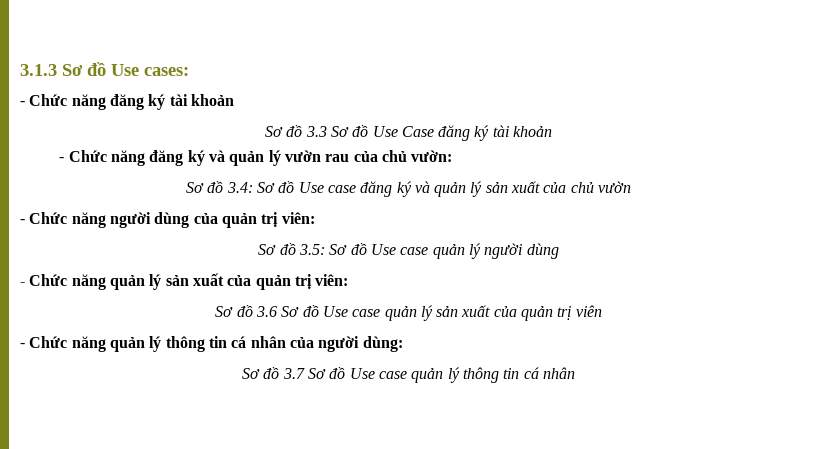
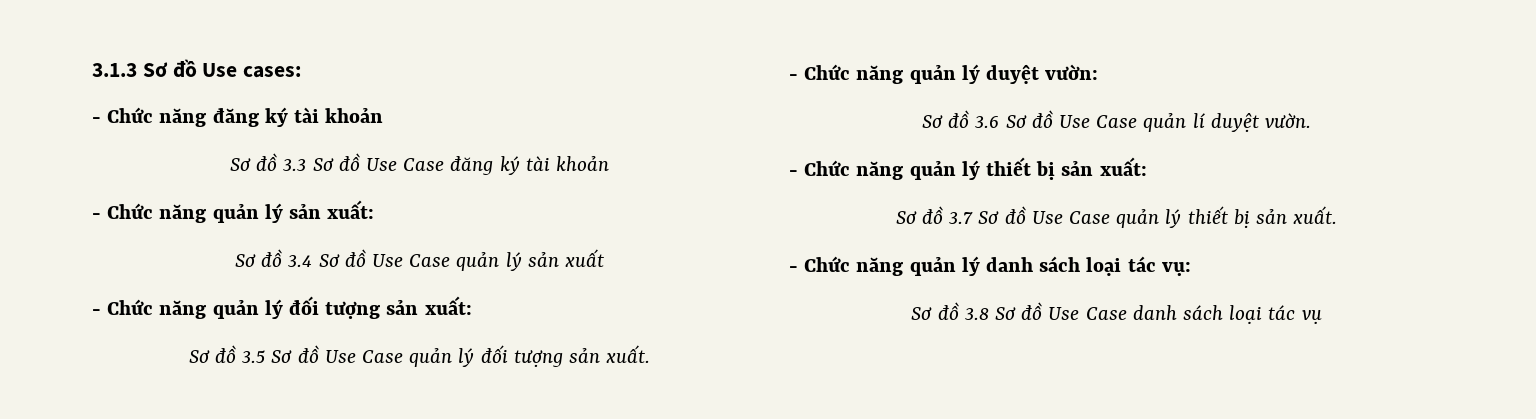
[149,150,453,166] [185,181,632,197] [20,212,315,228] [258,243,559,259] [20,273,349,290] đăng ký và quản lý vườn rau của chủ vườn: // Sơ đồ 3.4: Sơ đồ Use case đăng ký và quản lý sản xuất của chủ vườn // - Chức năng người dùng của quản trị viên: // Sơ đồ 3.5: Sơ đồ Use case quản lý người dùng // - Chức năng quản lý sản xuất của quản trị viên: -> [212,200,375,223] [234,249,605,271] [92,296,472,319] [188,345,651,367] [789,64,1099,84] quản lý sản xuất: // Sơ đồ 3.4 Sơ đồ Use Case quản lý sản xuất // - Chức năng quản lý đối tượng sản xuất: // Sơ đồ 3.5 Sơ đồ Use Case quản lý đối tượng sản xuất. // - Chức năng quản lý duyệt vườn:
[352,305,602,321] [20,336,403,352] case quản lý sản xuất của quản trị viên // - Chức năng quản lý thông tin cá nhân của người dùng: -> [1096,113,1312,132] [789,157,1147,180] Case quản lí duyệt vườn. // - Chức năng quản lý thiết bị sản xuất:
[378,367,575,383] case quản lý thông tin cá nhân -> [1069,206,1338,228] [789,256,1191,276] [911,302,1322,324] Case quản lý thiết bị sản xuất. // - Chức năng quản lý danh sách loại tác vụ: // Sơ đồ 3.8 Sơ đồ Use Case danh sách loại tác vụ

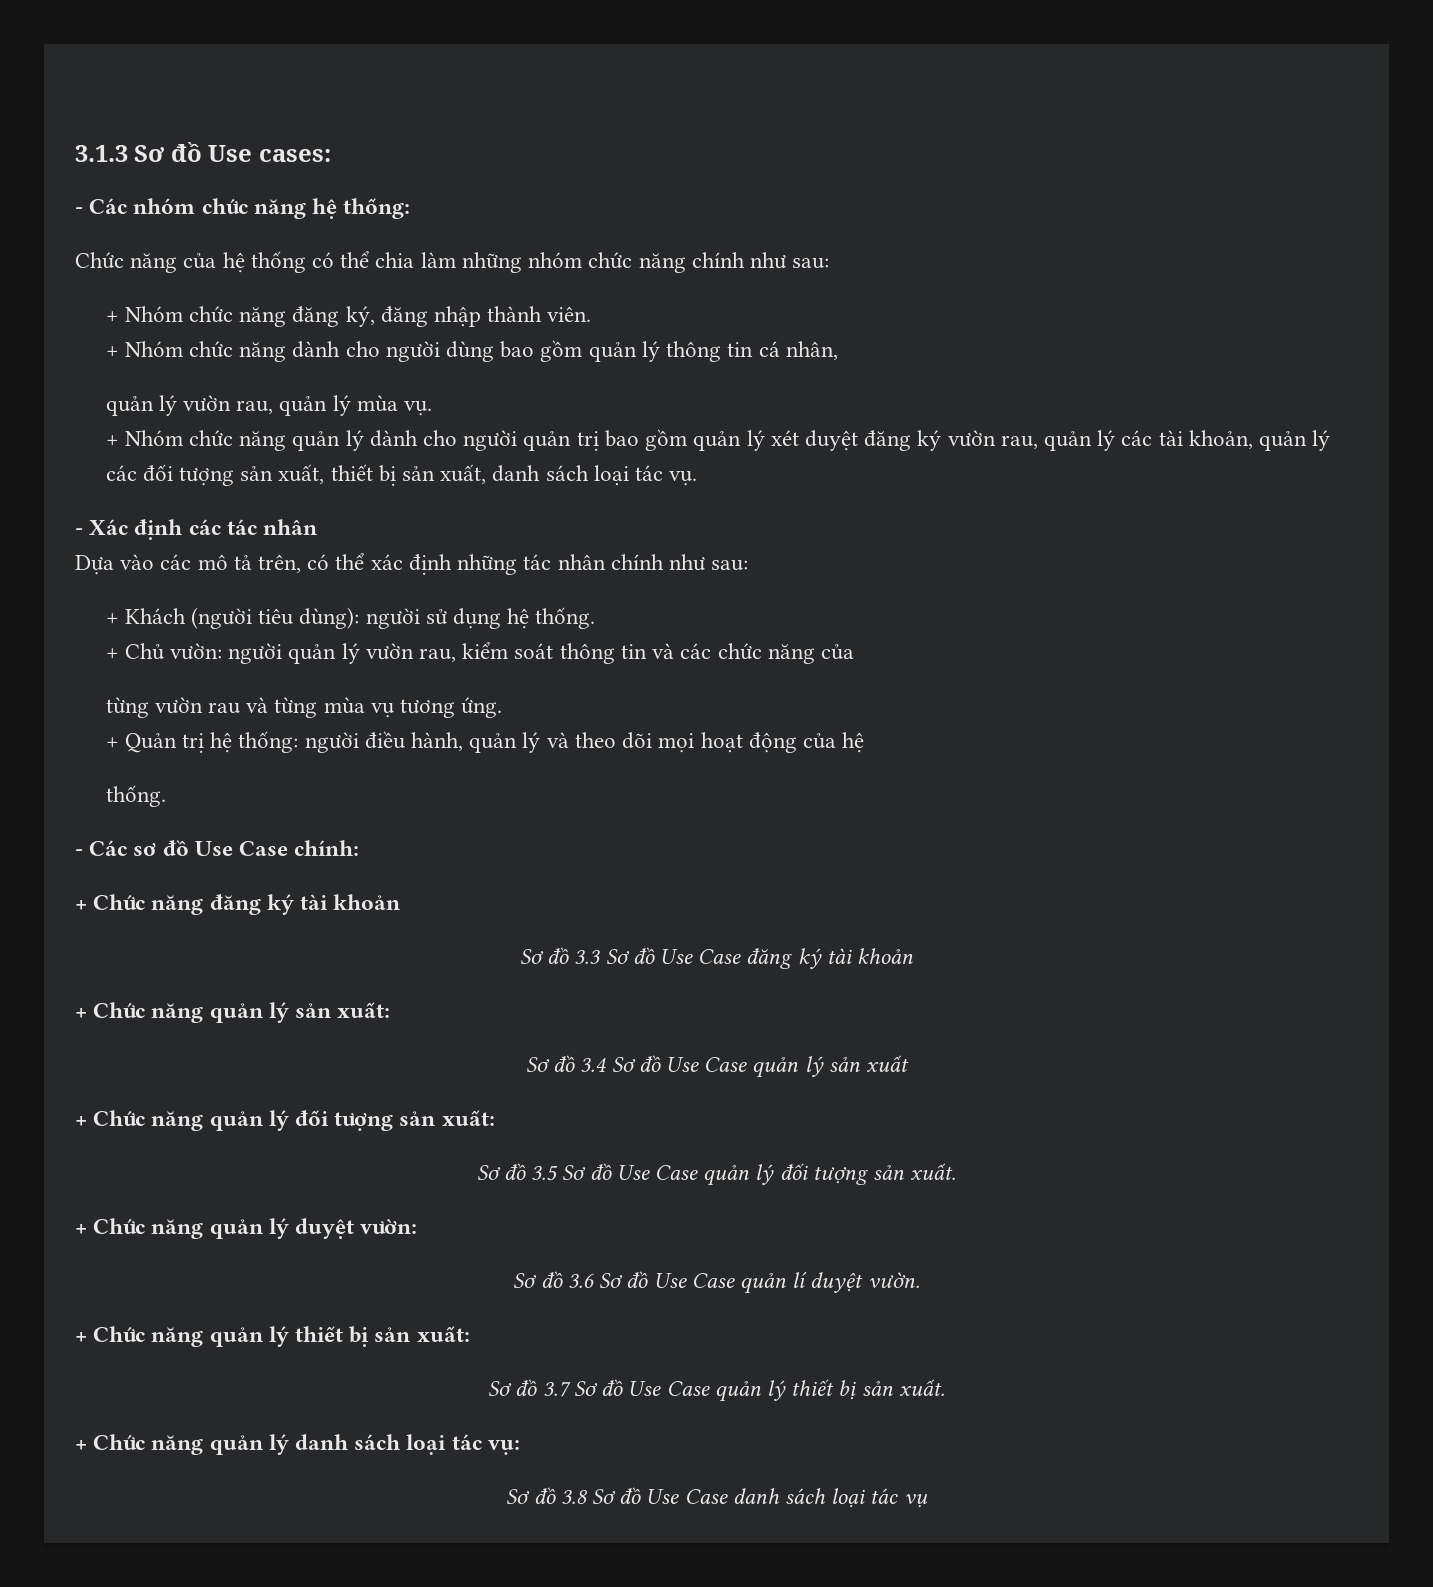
(101, 120) none -> [89,198,411,219] [75,251,830,273] [105,306,592,327] [105,340,838,362] [105,395,433,416] [105,429,1331,451] [105,464,698,486] [75,519,318,540] [75,553,749,575] [105,607,596,629] [105,642,854,664] [105,697,503,718] [105,731,865,753] [105,785,166,807] [75,840,360,856] [75,900,87,910] Các nhóm chức năng hệ thống: // Chức năng của hệ thống có thể chia làm những nhóm chức năng chính như sau: // + Nhóm chức năng đăng ký, đăng nhập thành viên. // + Nhóm chức năng dành cho người dùng bao gồm quản lý thông tin cá nhân, // quản lý vườn rau, quản lý mùa vụ. // + Nhóm chức năng quản lý dành cho người quản trị bao gồm quản lý xét duyệt đăng ký vườn rau, quản lý các tài khoản, quản lý các đối tượng sản xuất, thiết bị sản xuất, danh sách loại tác vụ. // - Xác định các tác nhân // Dựa vào các mô tả trên, có thể xác định những tác nhân chính như sau: // + Khách (người tiêu dùng): người sử dụng hệ thống. // + Chủ vườn: người quản lý vườn rau, kiểm soát thông tin và các chức năng của // từng vườn rau và từng mùa vụ tương ứng. // + Quản trị hệ thống: người điều hành, quản lý và theo dõi mọi hoạt động của hệ // thống. // - Các sơ đồ Use Case chính: // +
[92,213,101,219] - -> [75,1008,87,1018] +
[92,309,101,315] - -> [75,1116,87,1126] +
[789,74,798,80] - -> [75,1224,87,1234] +
[789,170,798,176] - -> [75,1332,87,1342] +
[789,266,798,272] - -> [75,1440,87,1450] +

